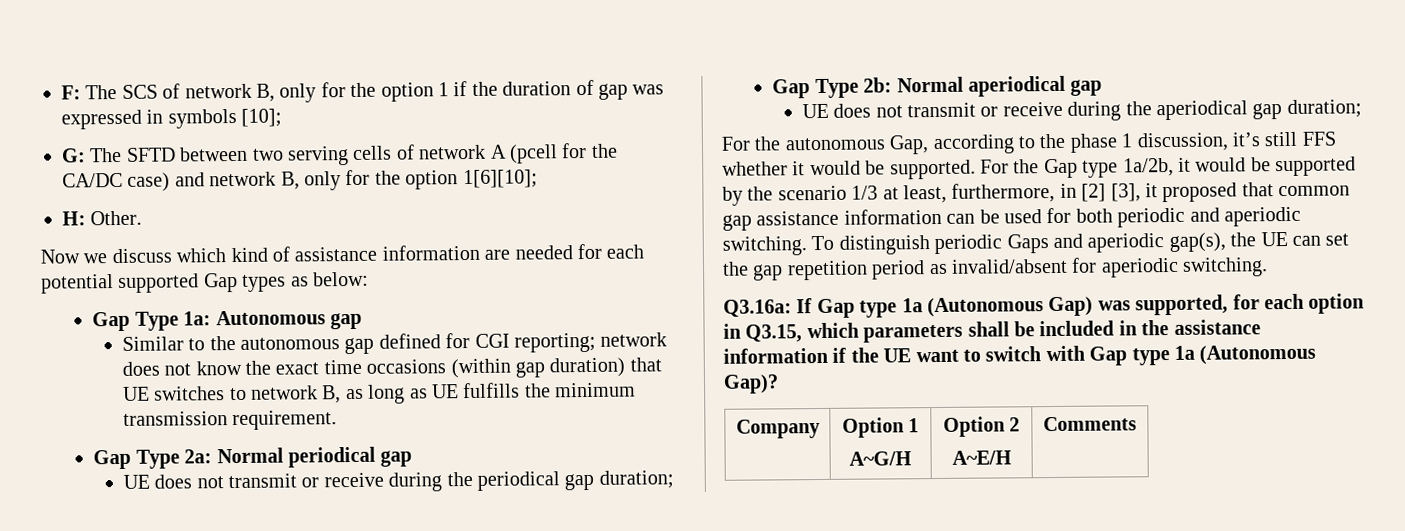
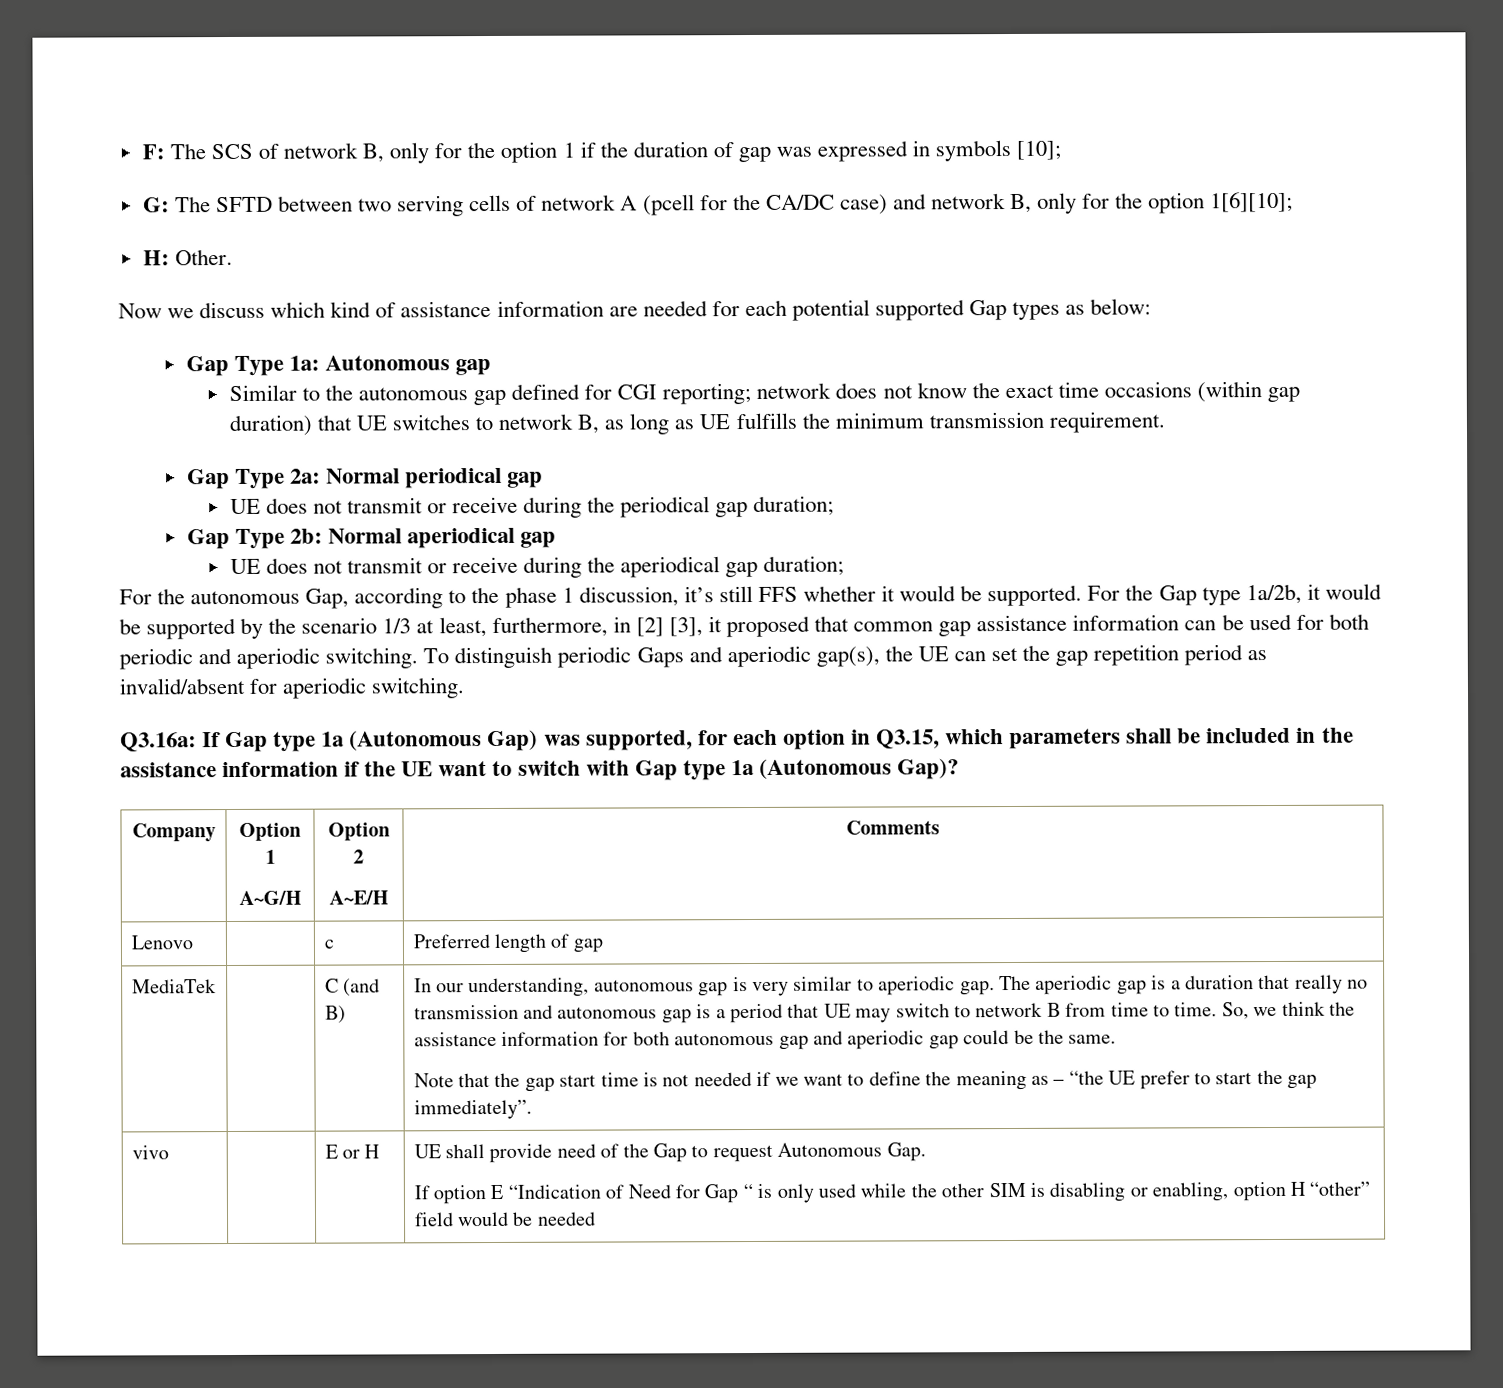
(1137, 424) none -> [130,935,193,950] [323,939,334,949] [412,933,603,953] [131,979,217,994] [324,978,380,997] [324,1005,346,1024] [413,974,1369,998] [413,1001,1355,1024] [413,1029,1117,1050] [413,1069,1318,1092] [413,1099,532,1120] [131,1145,169,1160] [324,1144,381,1159] [413,1142,926,1164] [413,1181,1371,1205] [413,1211,596,1227] // Lenovo | | c | Preferred length of gap // MediaTek | | C (and B) | In our understanding, autonomous gap is very similar to aperiodic gap. The aperiodic gap is a duration that really no transmission and autonomous gap is a period that UE may switch to network B from time to time. So, we think the assistance information for both autonomous gap and aperiodic gap could be the same. // Note that the gap start time is not needed if we want to define the meaning as – “the UE prefer to start the gap immediately”. // vivo | | E or H | UE shall provide need of the Gap to request Autonomous Gap. // If option E “Indication of Need for Gap “ is only used while the other SIM is disabling or enabling, option H “other” field would be needed

